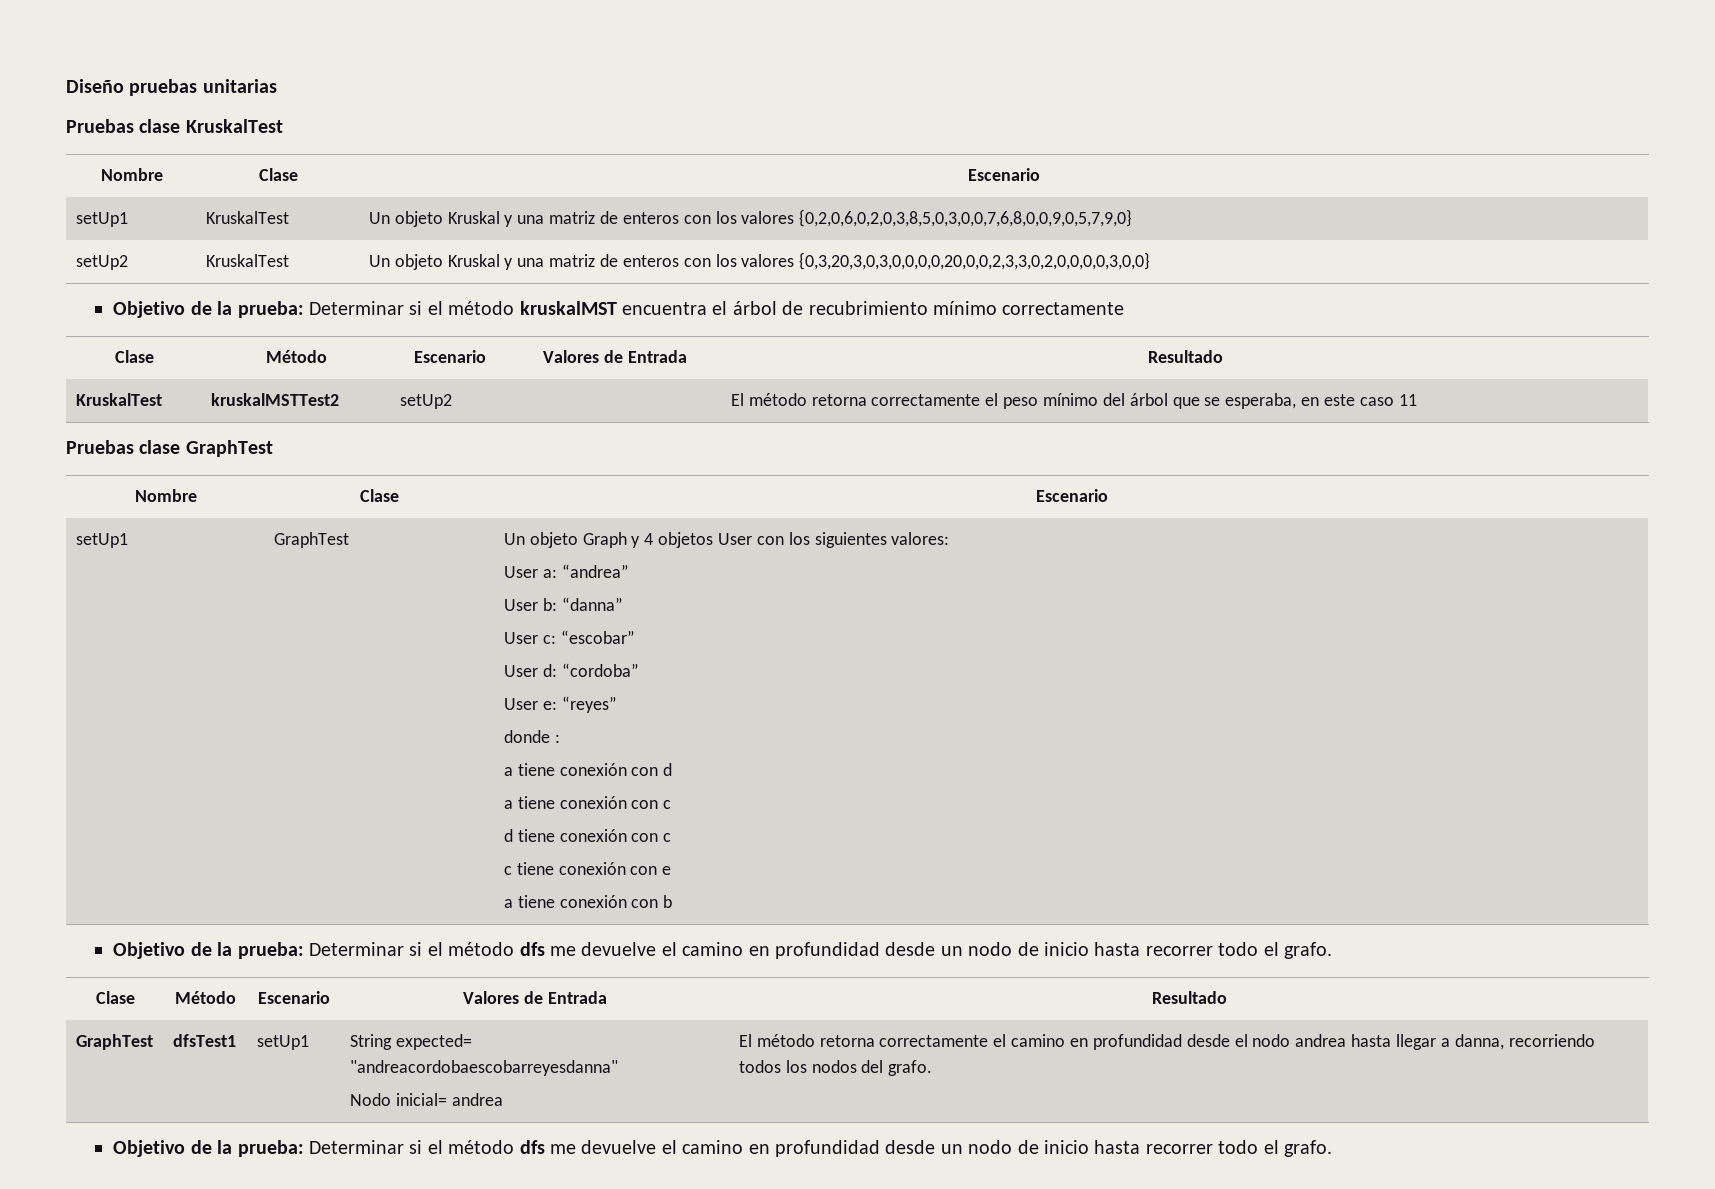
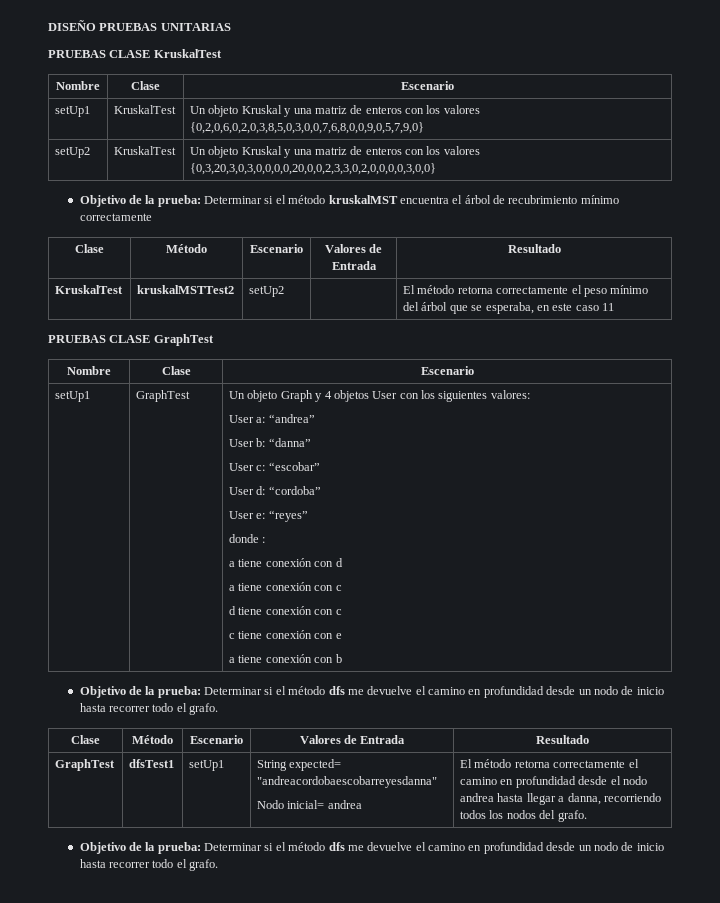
[66,79,277,96] [66,119,181,133] Diseño pruebas unitarias // Pruebas clase -> [48,20,231,31] [48,50,151,58] DISEÑO PRUEBAS UNITARIAS // PRUEBAS CLASE
[66,440,181,454] Pruebas clase -> [48,335,151,343] PRUEBAS CLASE

